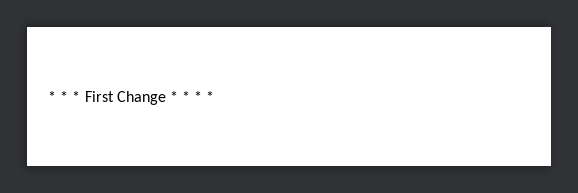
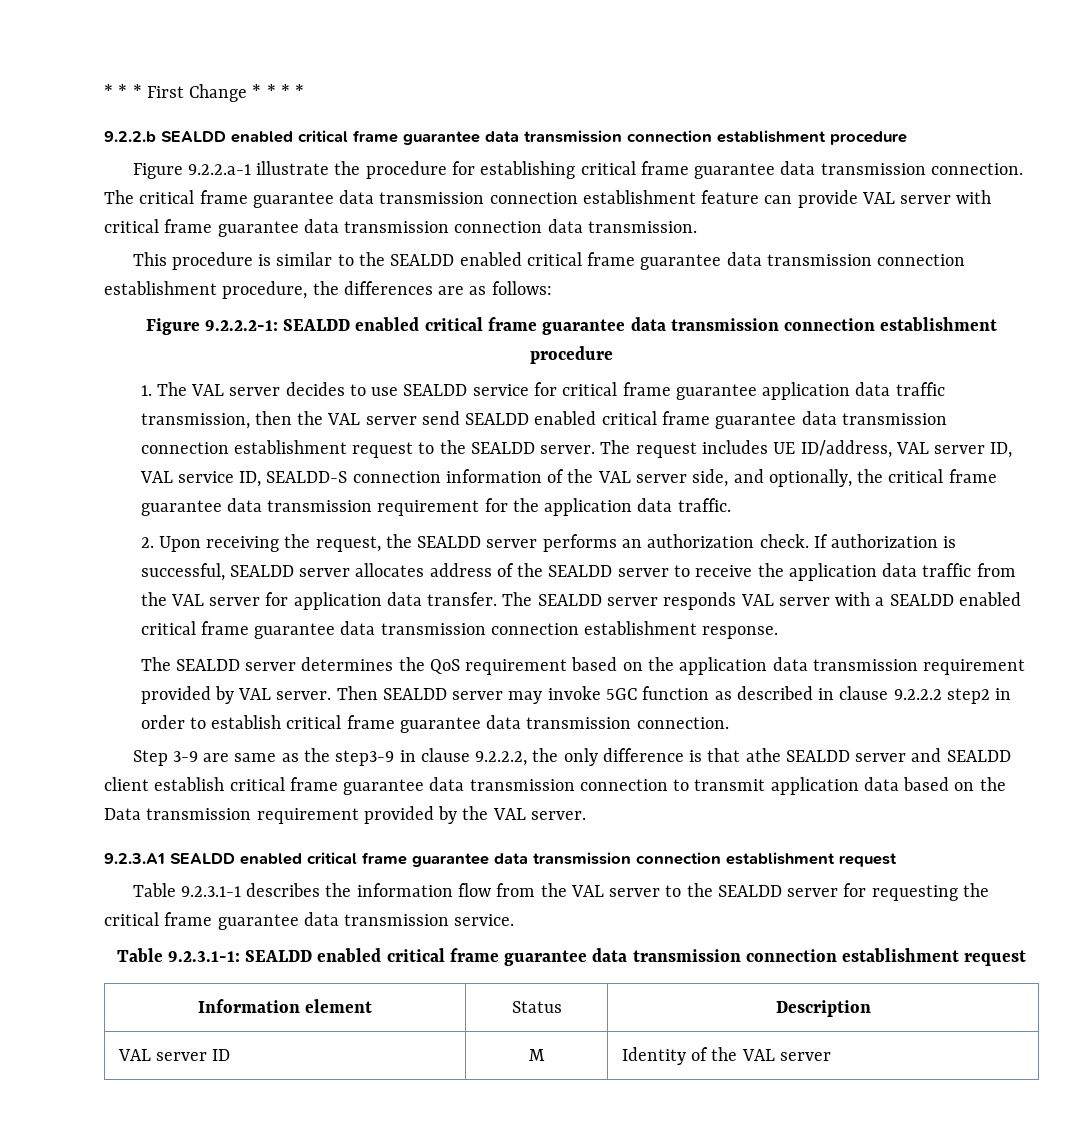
(215, 96) none -> [104,130,907,145] [132,161,1023,179] [104,190,992,208] [104,219,697,237] [132,252,966,270] [104,281,552,299] [145,317,998,335] [530,346,613,364] [140,382,945,400] [140,411,947,429] [140,440,1013,458] [139,469,997,487] [140,498,731,516] [140,534,957,552] [140,563,1016,581] [140,592,1021,610] [140,621,779,639] [140,657,1026,675] [140,686,1012,704] [140,715,729,733] [132,748,1011,766] [104,777,1006,795] [104,806,586,824] [104,852,897,867] [132,883,989,901] [104,912,515,930] [116,948,1027,966] [197,999,373,1013] [511,1001,562,1013] [775,1000,871,1017] [117,1049,231,1061] [528,1049,545,1061] [621,1047,831,1065] // 9.2.2.b SEALDD enabled critical frame guarantee data transmission connection establishment procedure // Figure 9.2.2.a-1 illustrate the procedure for establishing critical frame guarantee data transmission connection. The critical frame guarantee data transmission connection establishment feature can provide VAL server with critical frame guarantee data transmission connection data transmission. // This procedure is similar to the SEALDD enabled critical frame guarantee data transmission connection establishment procedure, the differences are as follows: // Figure 9.2.2.2-1: SEALDD enabled critical frame guarantee data transmission connection establishment procedure // 1. The VAL server decides to use SEALDD service for critical frame guarantee application data traffic transmission, then the VAL server send SEALDD enabled critical frame guarantee data transmission connection establishment request to the SEALDD server. The request includes UE ID/address, VAL server ID, VAL service ID, SEALDD-S connection information of the VAL server side, and optionally, the critical frame guarantee data transmission requirement for the application data traffic. // 2. Upon receiving the request, the SEALDD server performs an authorization check. If authorization is successful, SEALDD server allocates address of the SEALDD server to receive the application data traffic from the VAL server for application data transfer. The SEALDD server responds VAL server with a SEALDD enabled critical frame guarantee data transmission connection establishment response. // The SEALDD server determines the QoS requirement based on the application data transmission requirement provided by VAL server. Then SEALDD server may invoke 5GC function as described in clause 9.2.2.2 step2 in order to establish critical frame guarantee data transmission connection. // Step 3-9 are same as the step3-9 in clause 9.2.2.2, the only difference is that athe SEALDD server and SEALDD client establish critical frame guarantee data transmission connection to transmit application data based on the Data transmission requirement provided by the VAL server. // 9.2.3.A1 SEALDD enabled critical frame guarantee data transmission connection establishment request // Table 9.2.3.1-1 describes the information flow from the VAL server to the SEALDD server for requesting the critical frame guarantee data transmission service. // Table 9.2.3.1-1: SEALDD enabled critical frame guarantee data transmission connection establishment request // Information element | Status | Description // VAL server ID | M | Identity of the VAL server

